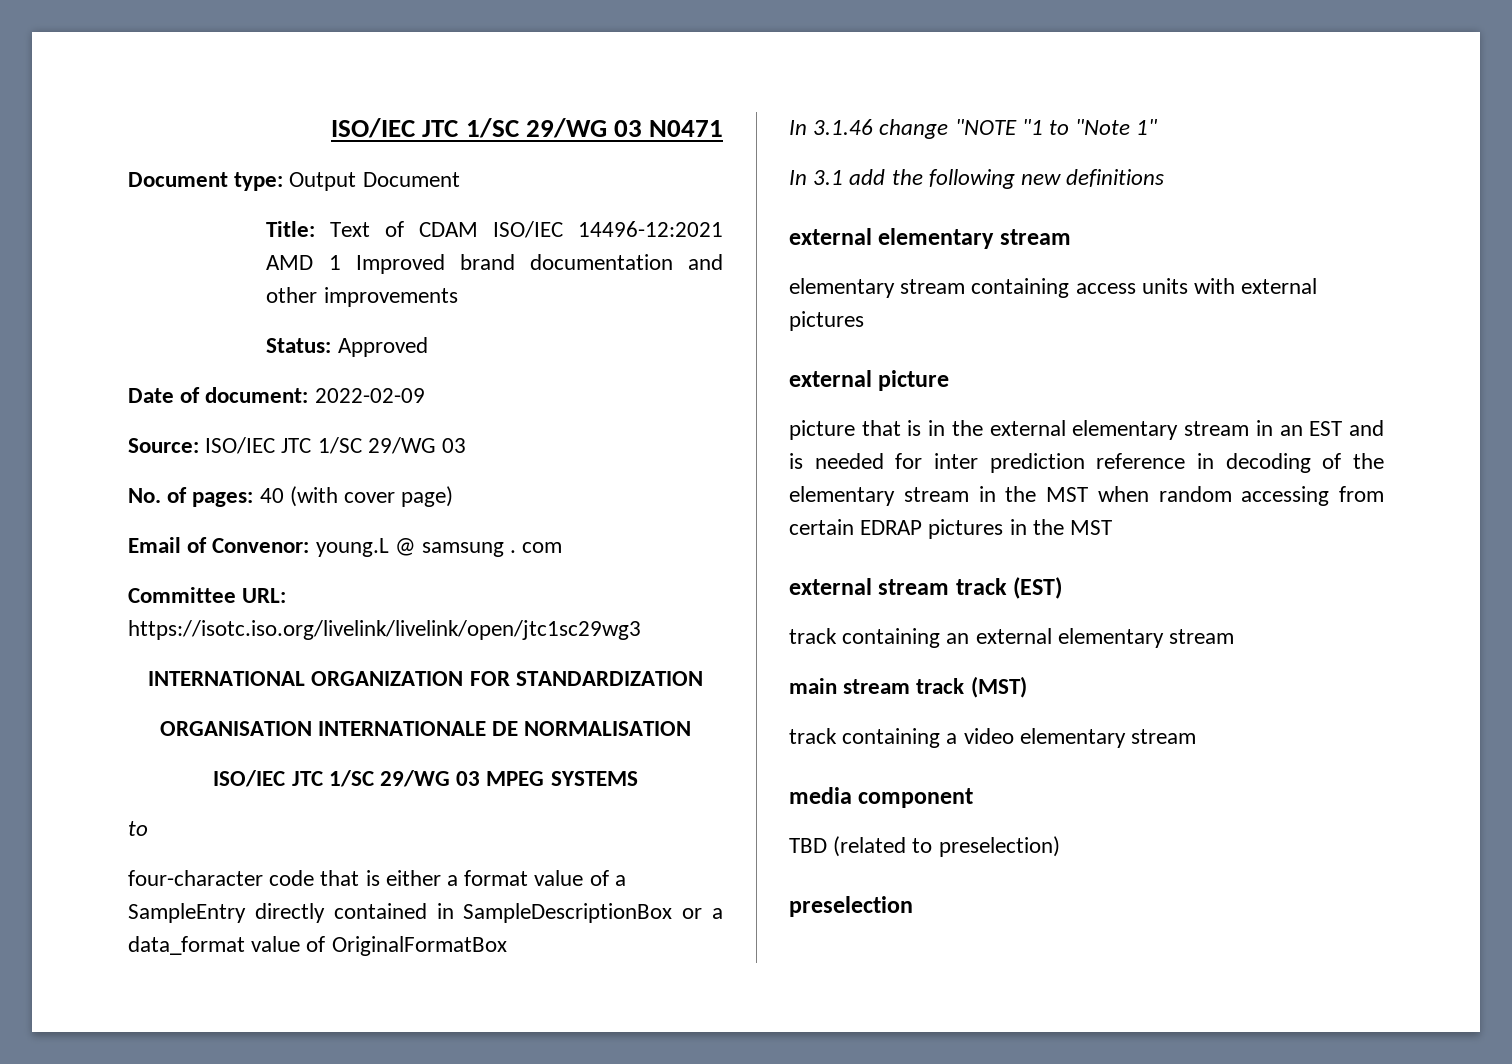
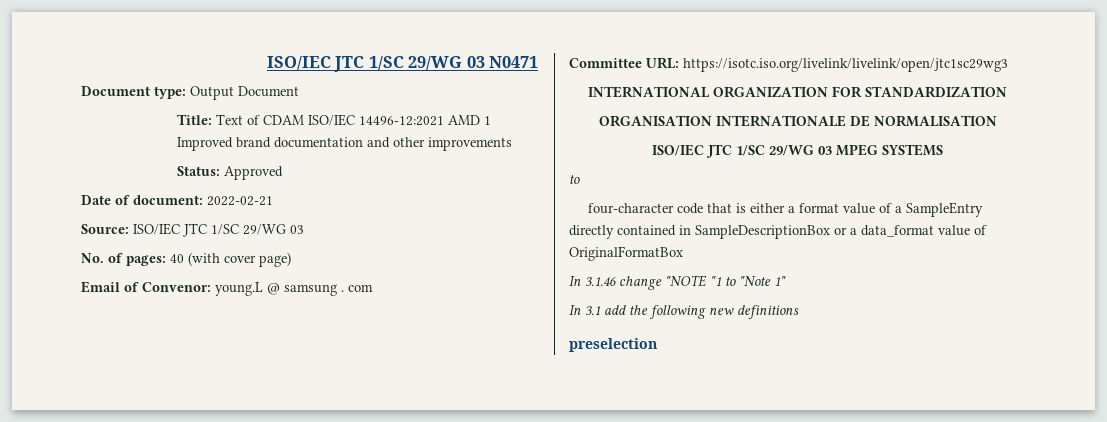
[314,388,425,403] 2022-02-09 -> [207,196,273,206] 2022-02-21
[789,228,1071,249] [789,278,1318,298] [789,311,864,331] [789,370,950,391] [789,420,1384,440] [789,453,1384,473] [789,486,1384,506] [789,519,1113,539] [789,577,1063,599] [789,628,1235,648] [789,676,1027,698] [789,728,1197,748] [789,787,974,808] [789,836,1060,857] // external elementary stream // elementary stream containing access units with external pictures // external picture // picture that is in the external elementary stream in an EST and is needed for inter prediction reference in decoding of the elementary stream in the MST when random accessing from certain EDRAP pictures in the MST // external stream track (EST) // track containing an external elementary stream // main stream track (MST) // track containing a video elementary stream // media component // TBD (related to preselection) -> (799, 312) none

